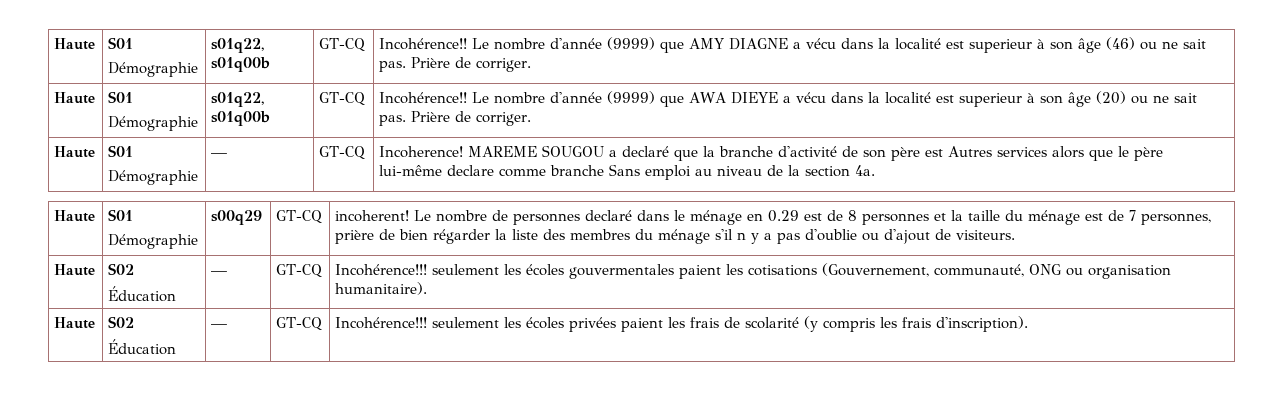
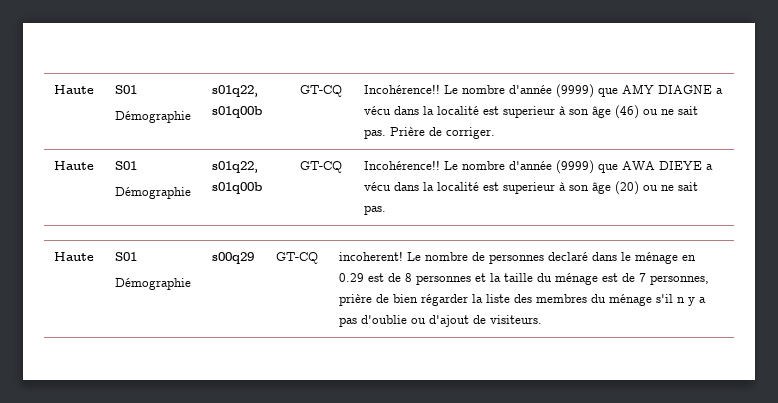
[411,111,532,126] [54,146,96,158] [108,145,134,157] [108,170,199,185] [211,153,228,157] [319,146,366,160] [379,145,1164,161] [379,164,876,180] Prière de corriger. // Haute | S01 // Démographie | — | GT-CQ | Incoherence! MAREME SOUGOU a declaré que la branche d'activité de son père est Autres services alors que le père lui-même declare comme branche Sans emploi au niveau de la section 4a. -> (387, 210) none
[54,264,96,276] [108,263,135,275] [108,286,177,302] [211,271,228,275] [276,264,323,278] [335,263,1172,279] [335,282,428,295] [54,317,96,329] [108,316,135,328] [108,339,177,355] [211,324,228,328] [276,317,323,331] [335,316,1029,332] // Haute | S02 // Éducation | — | GT-CQ | Incohérence!!! seulement les écoles gouvermentales paient les cotisations (Gouvernement, communauté, ONG ou organisation humanitaire). // Haute | S02 // Éducation | — | GT-CQ | Incohérence!!! seulement les écoles privées paient les frais de scolarité (y compris les frais d'inscription). -> (543, 319) none

